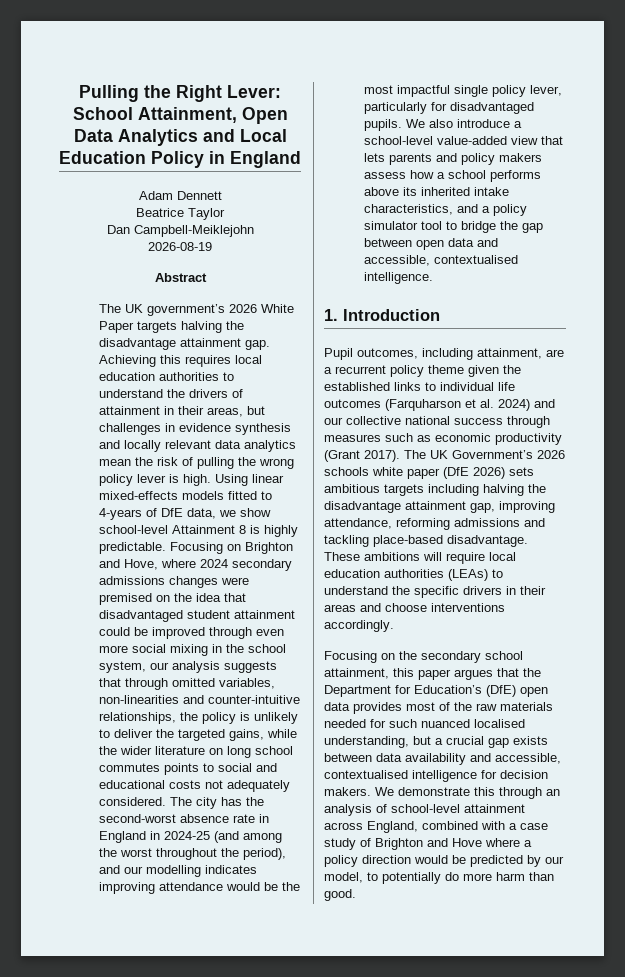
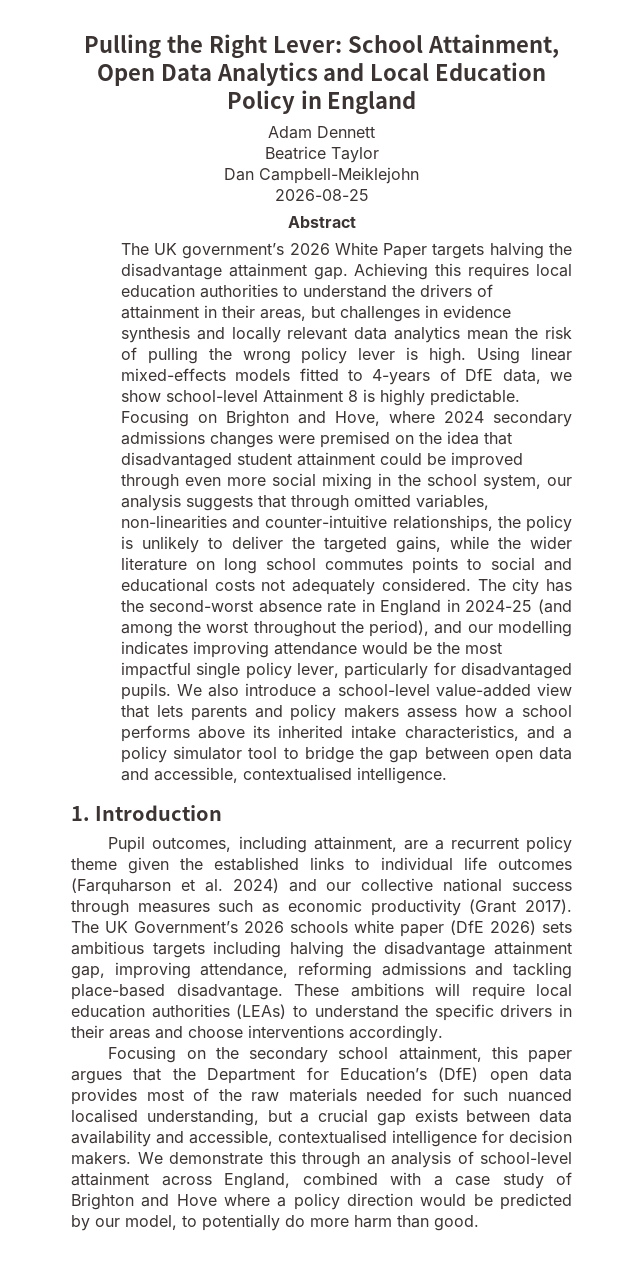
[148,242,212,251] 2026-08-19 -> [274,189,369,201] 2026-08-25

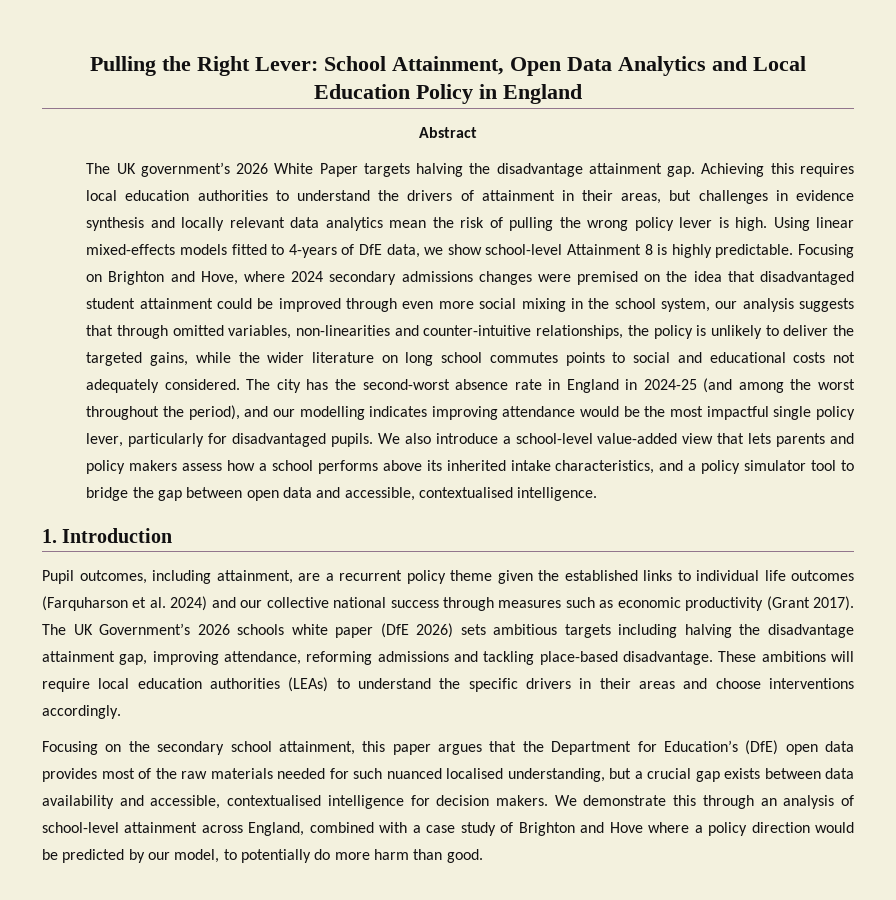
[268,126,375,139] [264,146,379,163] [224,167,419,184] [274,189,369,201] // Adam Dennett // Beatrice Taylor // Dan Campbell-Meiklejohn // 2026-08-25 -> (582, 94) none

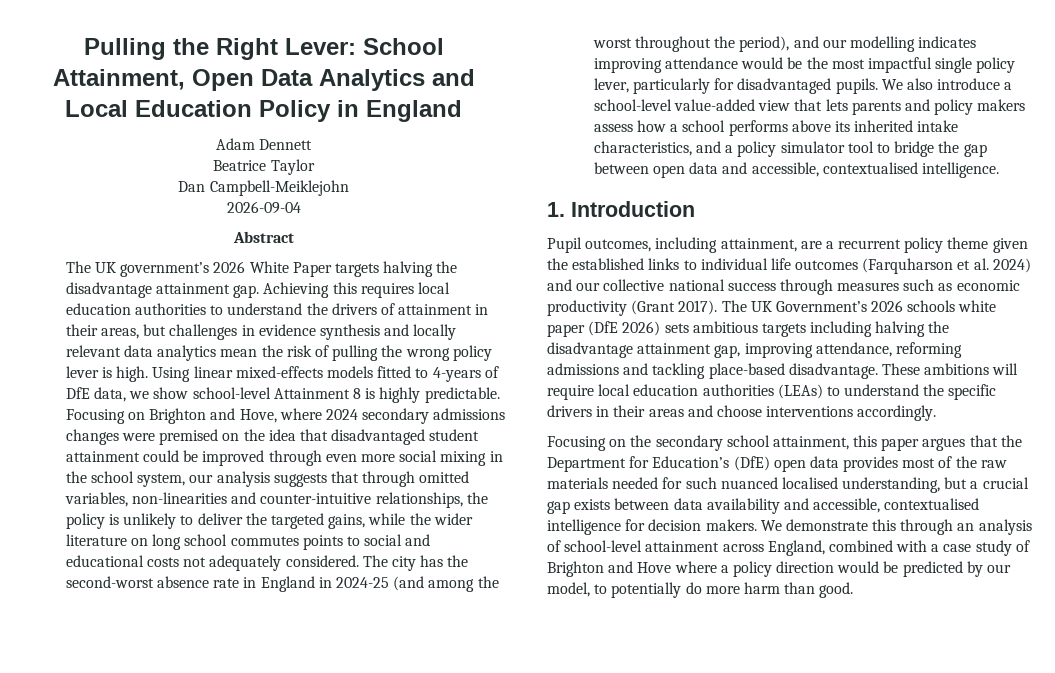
(582, 94) none -> [215,138,313,150] [213,159,315,175] [178,180,349,196] [226,201,301,214] // Adam Dennett // Beatrice Taylor // Dan Campbell-Meiklejohn // 2026-09-04

